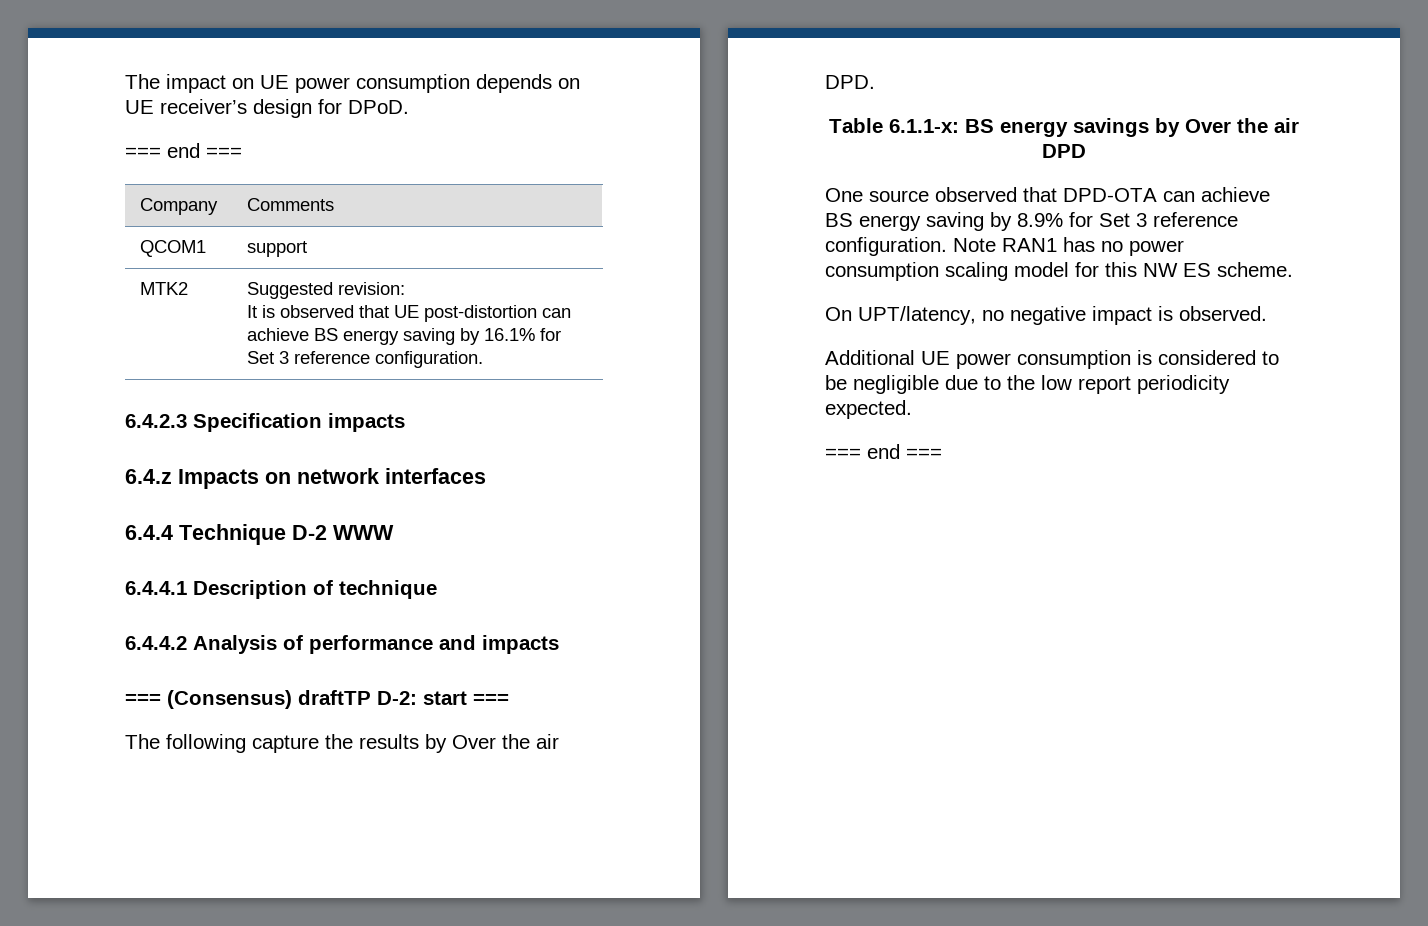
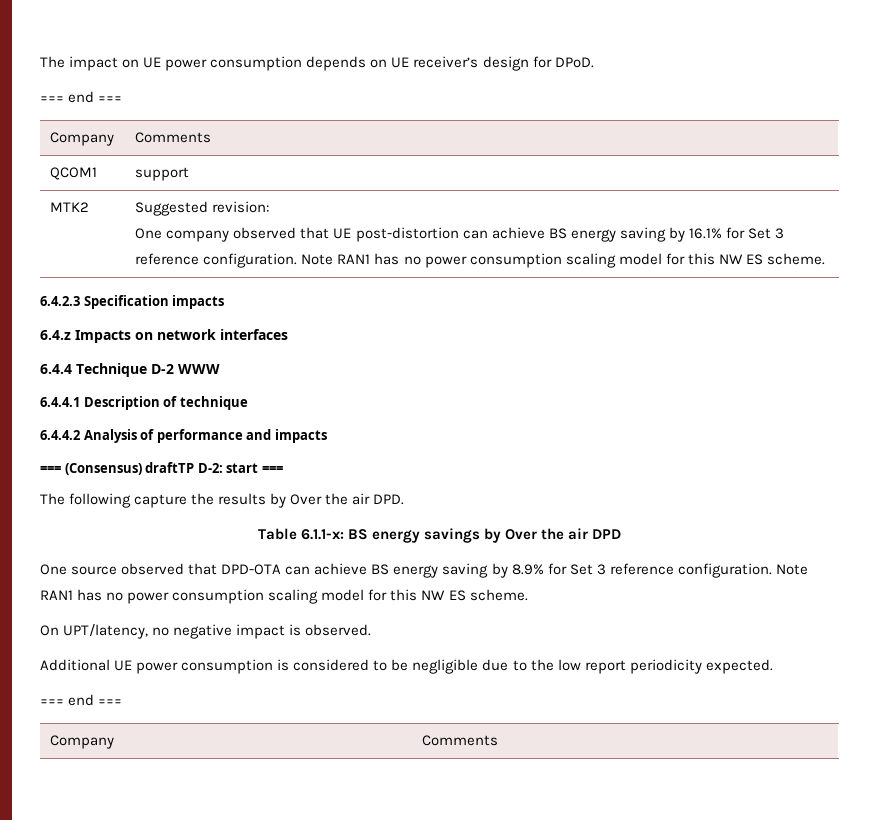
[246,305,275,318] It is -> [135,228,230,242] One company
(483, 359) none -> [301,253,825,268] Note RAN1 has no power consumption scaling model for this NW ES scheme.
(942, 453) none -> [50,735,115,749] [422,735,499,746] // Company | Comments

